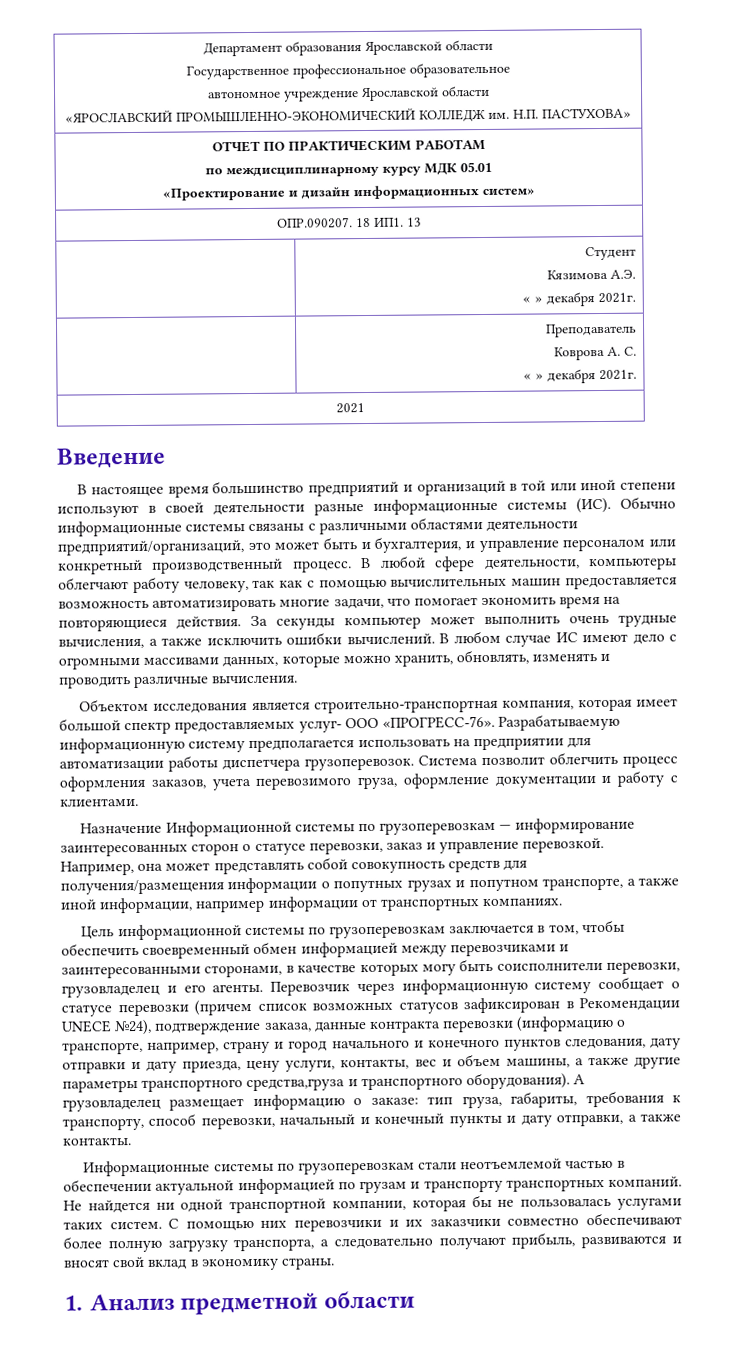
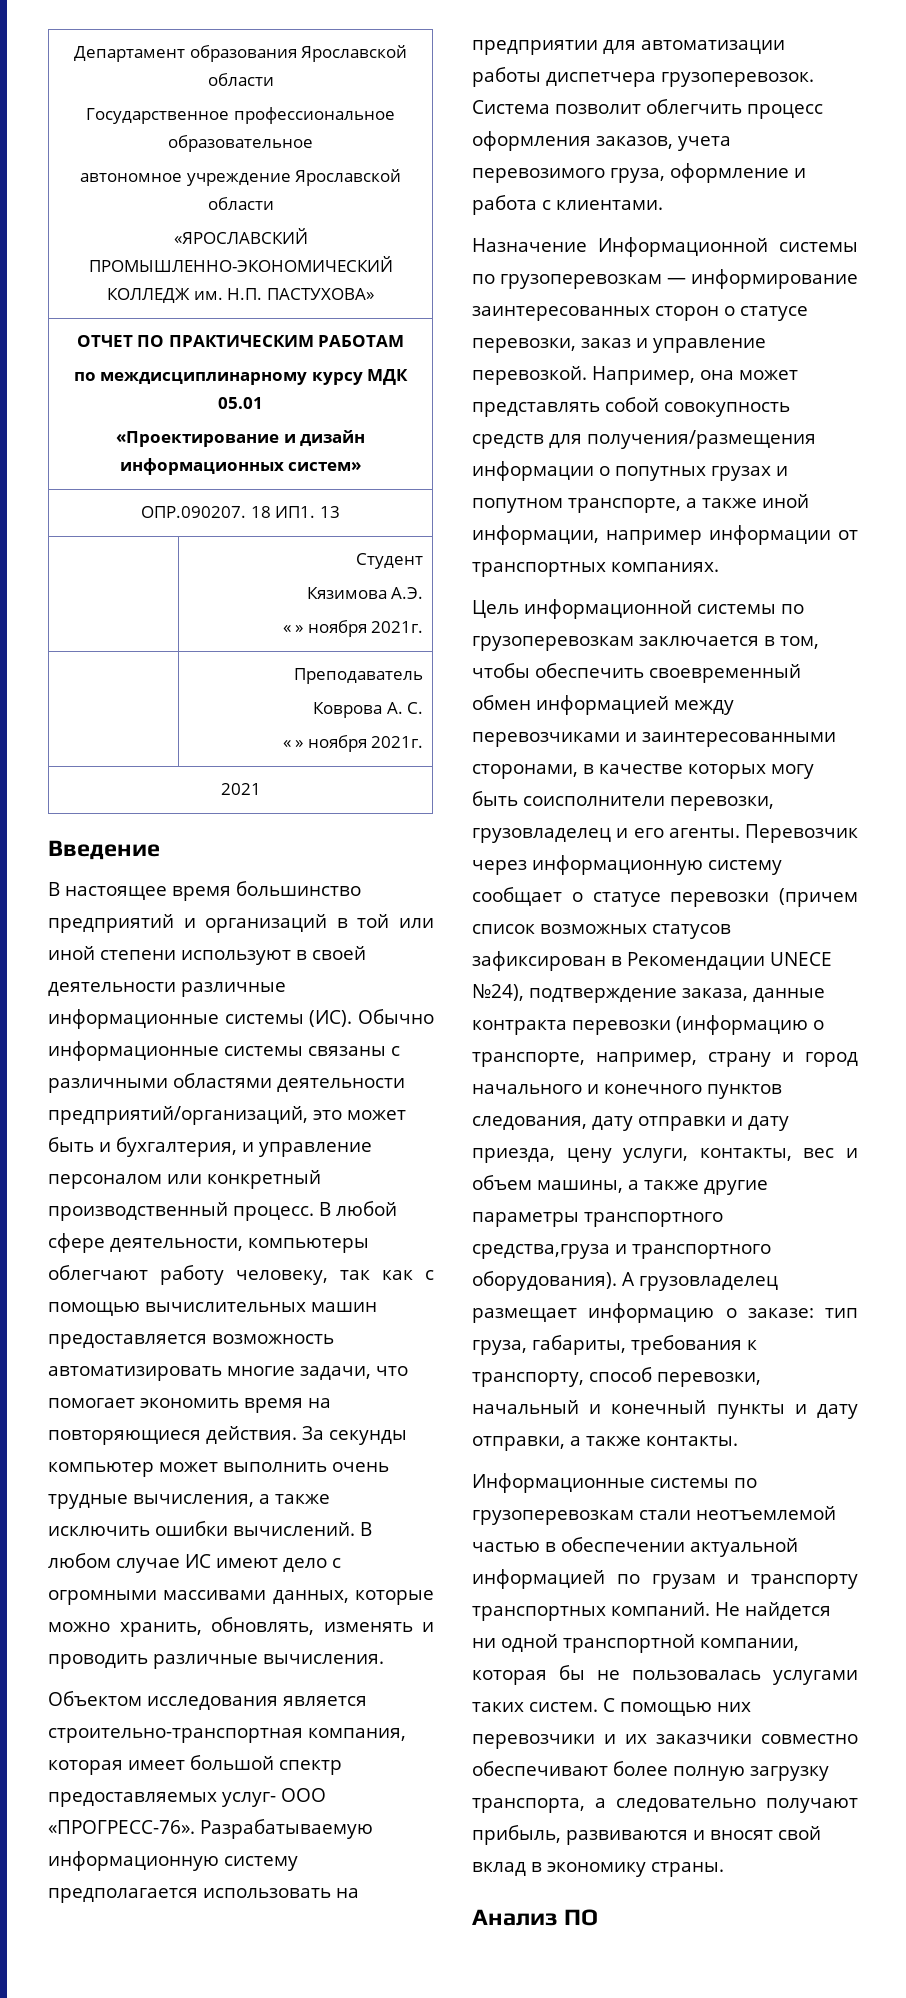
[546,292,596,307] декабря -> [307,620,367,637] ноября
[547,369,597,384] декабря -> [307,735,367,752] ноября
[314,503,364,516] разные -> [181,982,286,997] различные
[494,770,665,788] документации и работу -> [794,168,806,178] [472,195,537,215] и работа
[64,1290,415,1315] 1. Анализ предметной области -> [472,1909,599,1926] Анализ ПО

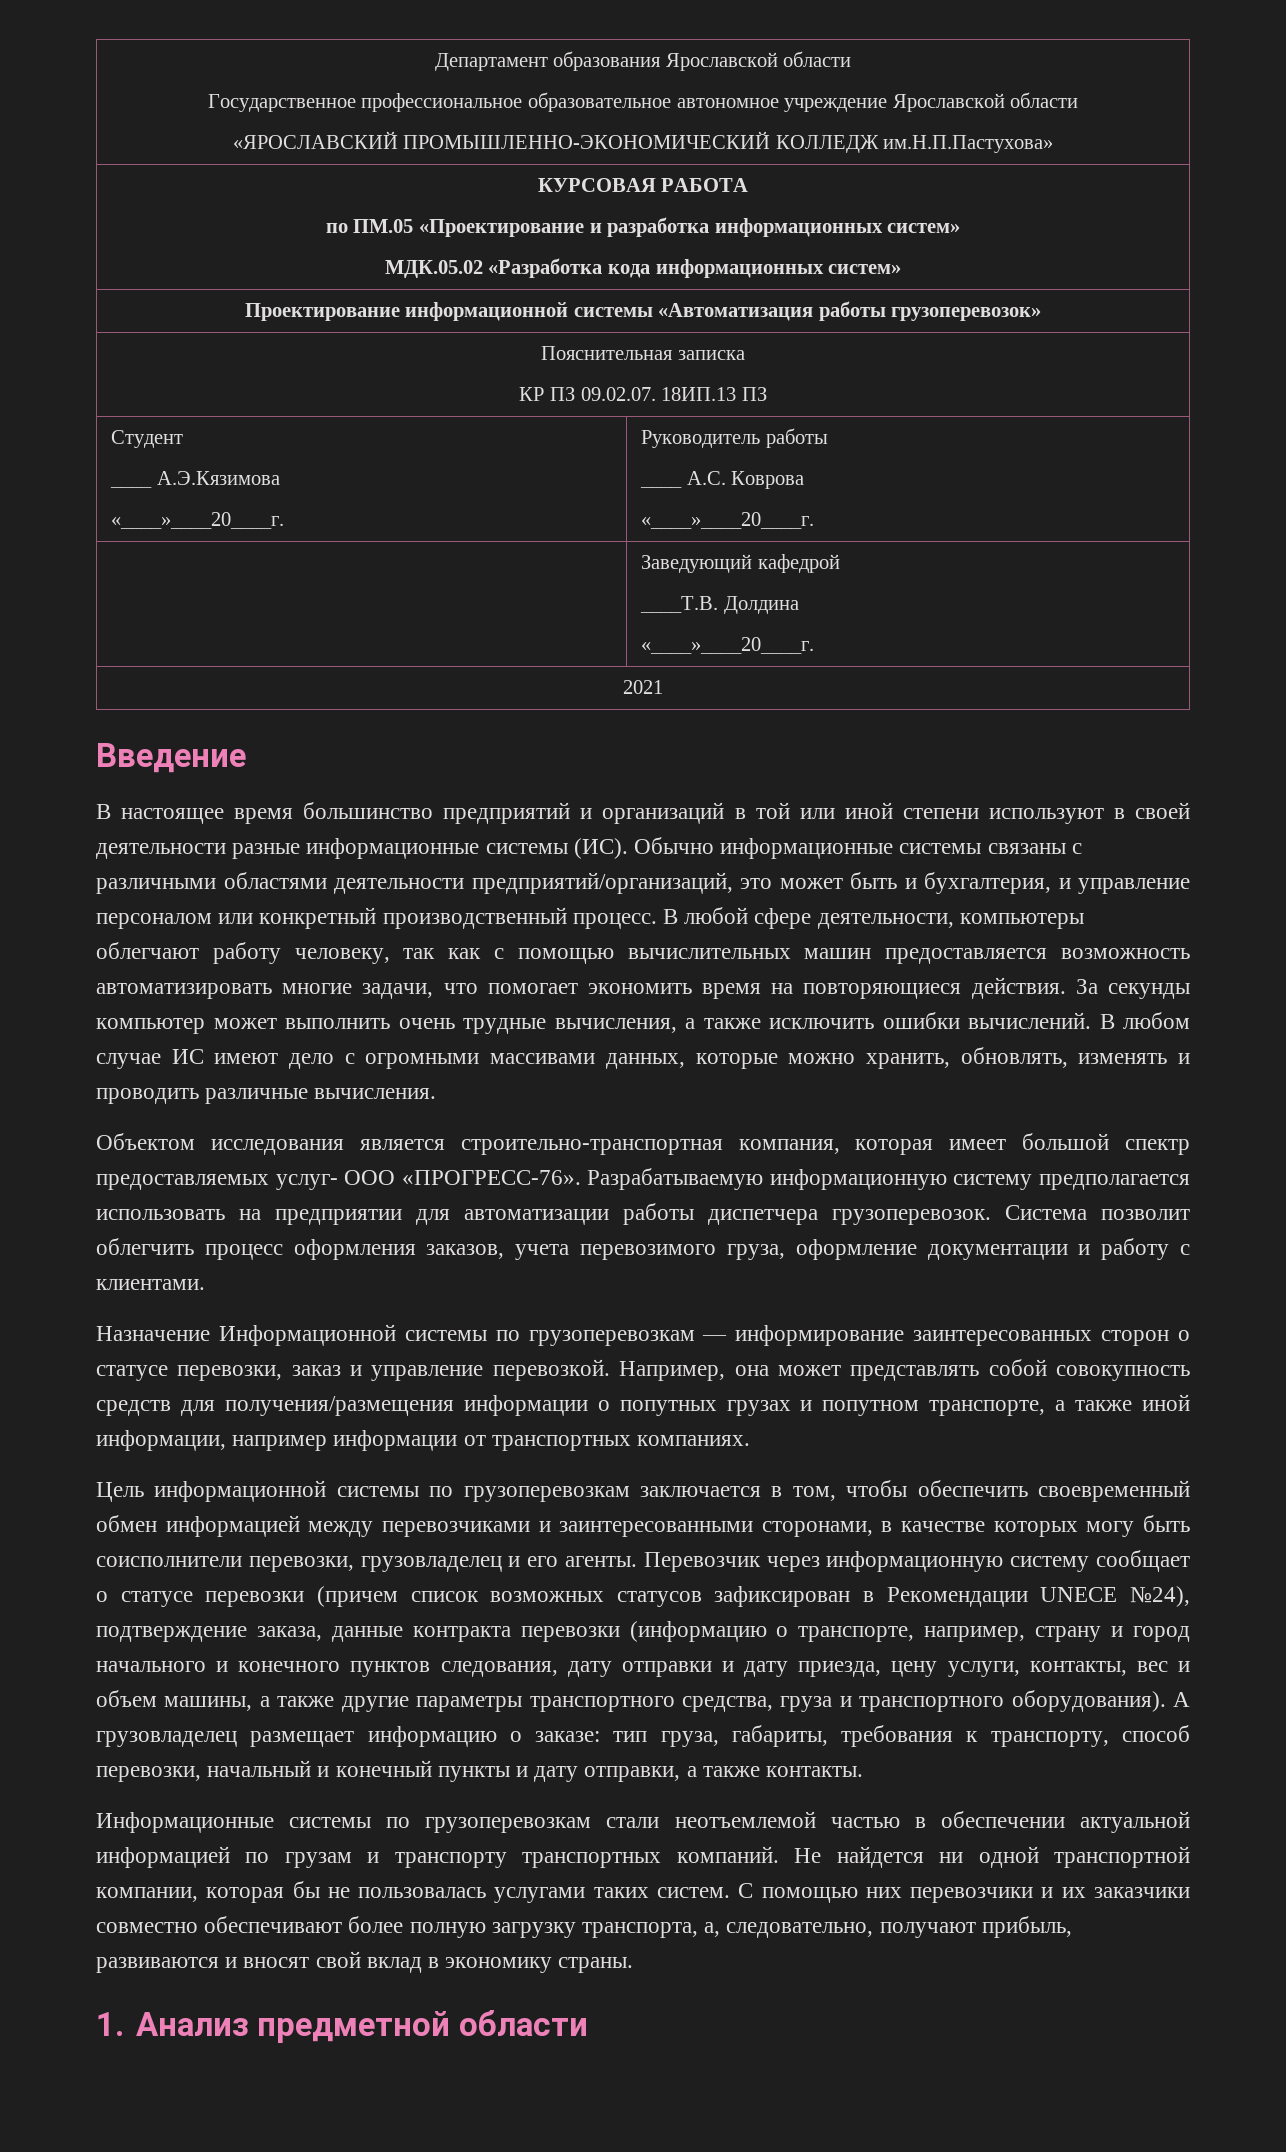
(313, 143) // -> (671, 102) none
[193,288,374,300] [76,335,405,347] [73,369,409,385] [218,397,263,409] [116,430,365,447] [119,458,362,475] [141,506,340,518] [356,553,424,569] [306,587,424,599] [282,620,424,637] [294,668,424,684] [313,702,424,718] [282,735,424,752] им. Н.П. ПАСТУХОВА» // ОТЧЕТ ПО ПРАКТИЧЕСКИМ РАБОТАМ // по междисциплинарному курсу МДК 05.01 // «Проектирование и дизайн информационных систем» // ОПР.090207. 18 ИП1. 13 // | Студент // Кязимова А.Э. // « » ноября 2021г. // | Преподаватель // Коврова А. С. // « » ноября 2021г. -> [883,135,1054,153] [537,178,749,192] [325,217,961,237] [384,258,902,278] [244,301,1042,321] [541,346,745,360] [519,387,767,401] [111,430,184,448] [110,485,153,488] [156,471,280,485] [111,512,285,529] [641,428,828,448] [640,485,683,488] [686,471,805,489] [641,512,815,529] [641,554,840,573] [640,596,799,614] [641,637,815,654] им.Н.П.Пастухова» // КУРСОВАЯ РАБОТА // по ПМ.05 «Проектирование и разработка информационных систем» // МДК.05.02 «Разработка кода информационных систем» // Проектирование информационной системы «Автоматизация работы грузоперевозок» // Пояснительная записка // КР ПЗ 09.02.07. 18ИП.13 ПЗ // Студент // ____ А.Э.Кязимова // «____»____20____г. | Руководитель работы // ____ А.С. Коврова // «____»____20____г. // | Заведующий кафедрой // ____Т.В. Долдина // «____»____20____г.
[181,982,286,997] различные -> [232,843,301,859] разные
[794,168,806,178] [472,195,537,215] и работа -> [927,1238,1170,1260] документации и работу
[472,1244,610,1259] средства,груза -> [681,1696,833,1712] средства, груза
[595,1798,756,1812] а следовательно -> [704,1922,874,1938] а, следовательно,
[472,1909,599,1926] Анализ ПО -> [96,2010,589,2043] 1. Анализ предметной области

